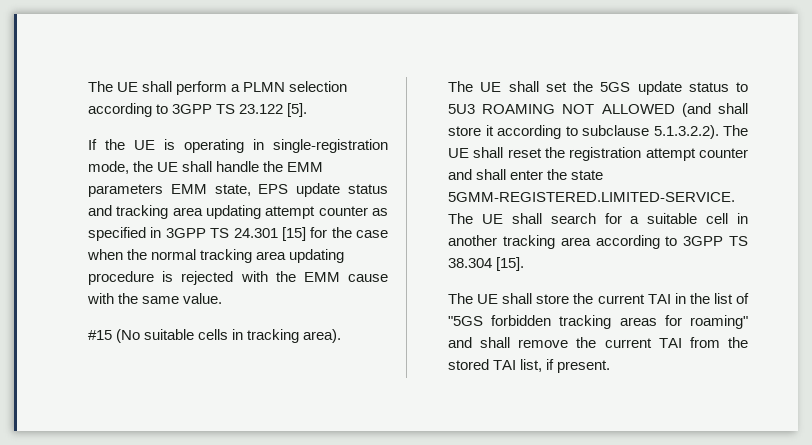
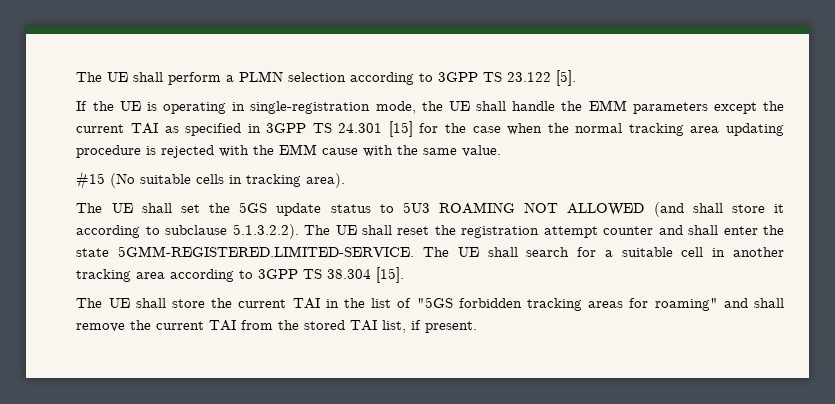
[170,183,388,197] [88,205,368,219] EMM state, EPS update status and tracking area updating attempt counter -> [713,101,784,114] [76,123,158,134] except the current TAI

